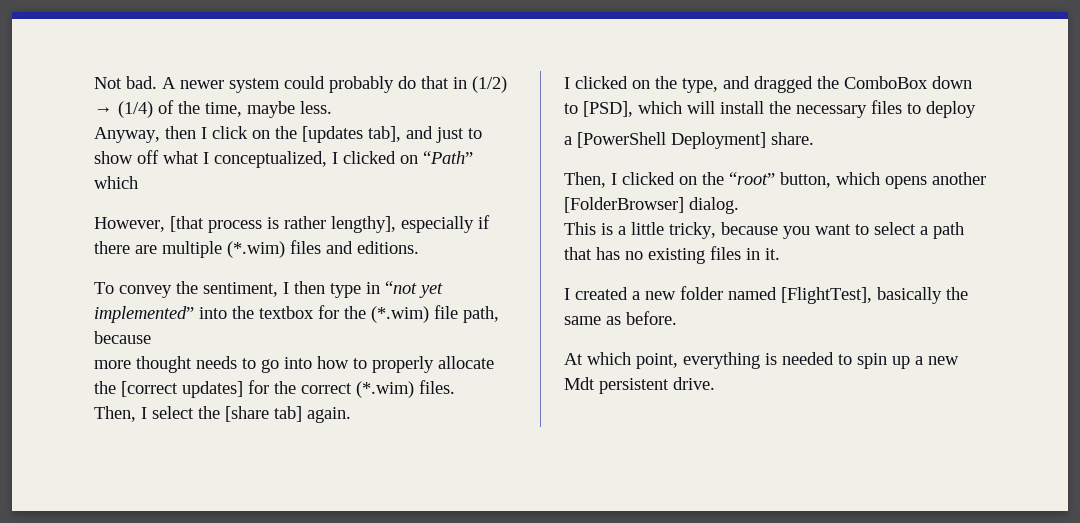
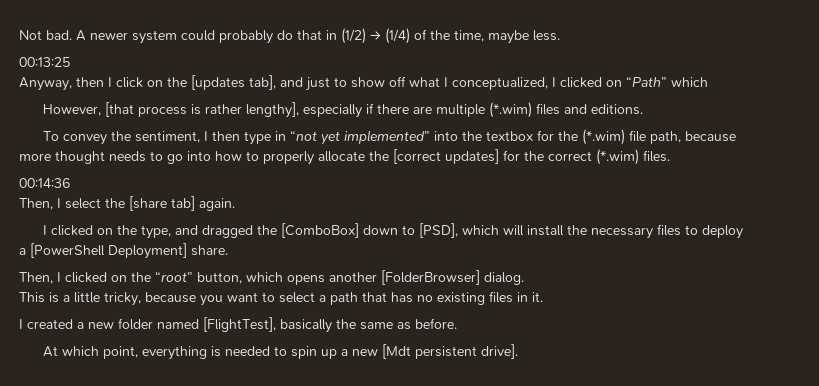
(332, 107) none -> [19,57,70,67] // 00:13:25
(455, 387) none -> [19,178,70,188] // 00:14:36
[844,76,928,89] ComboBox -> [281,223,360,238] [ComboBox]
[564,377,715,394] Mdt persistent drive. -> [382,344,519,359] [Mdt persistent drive].

